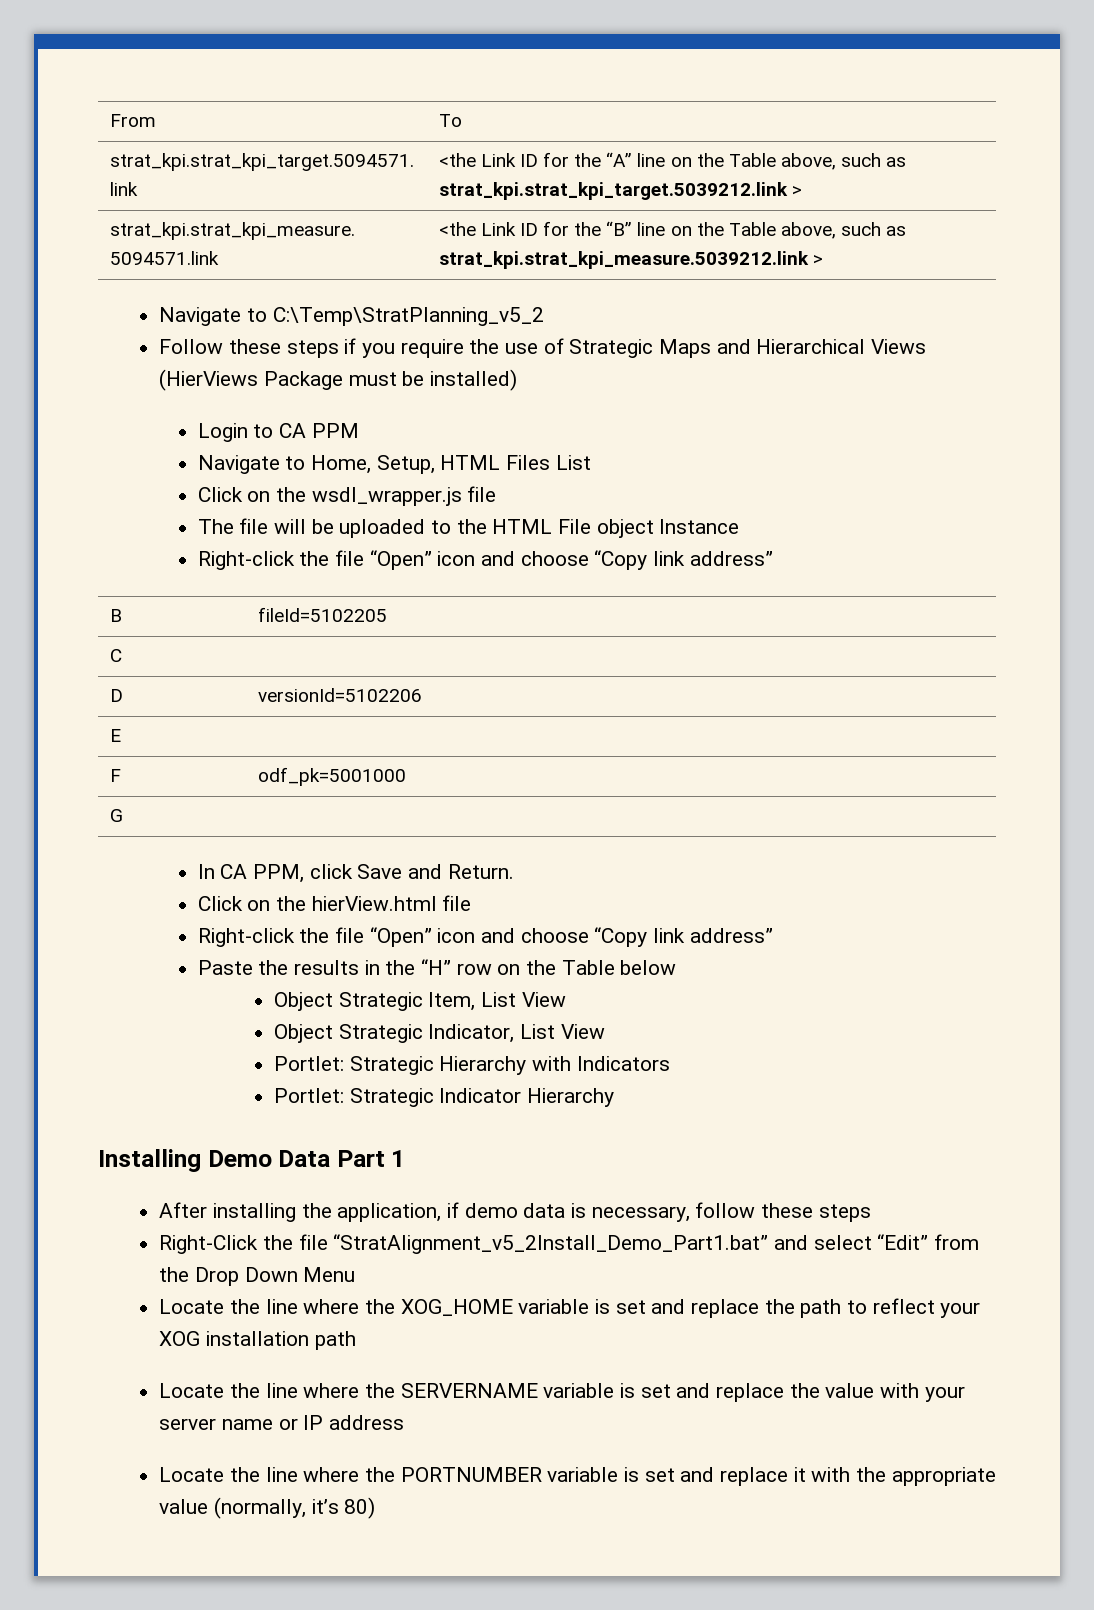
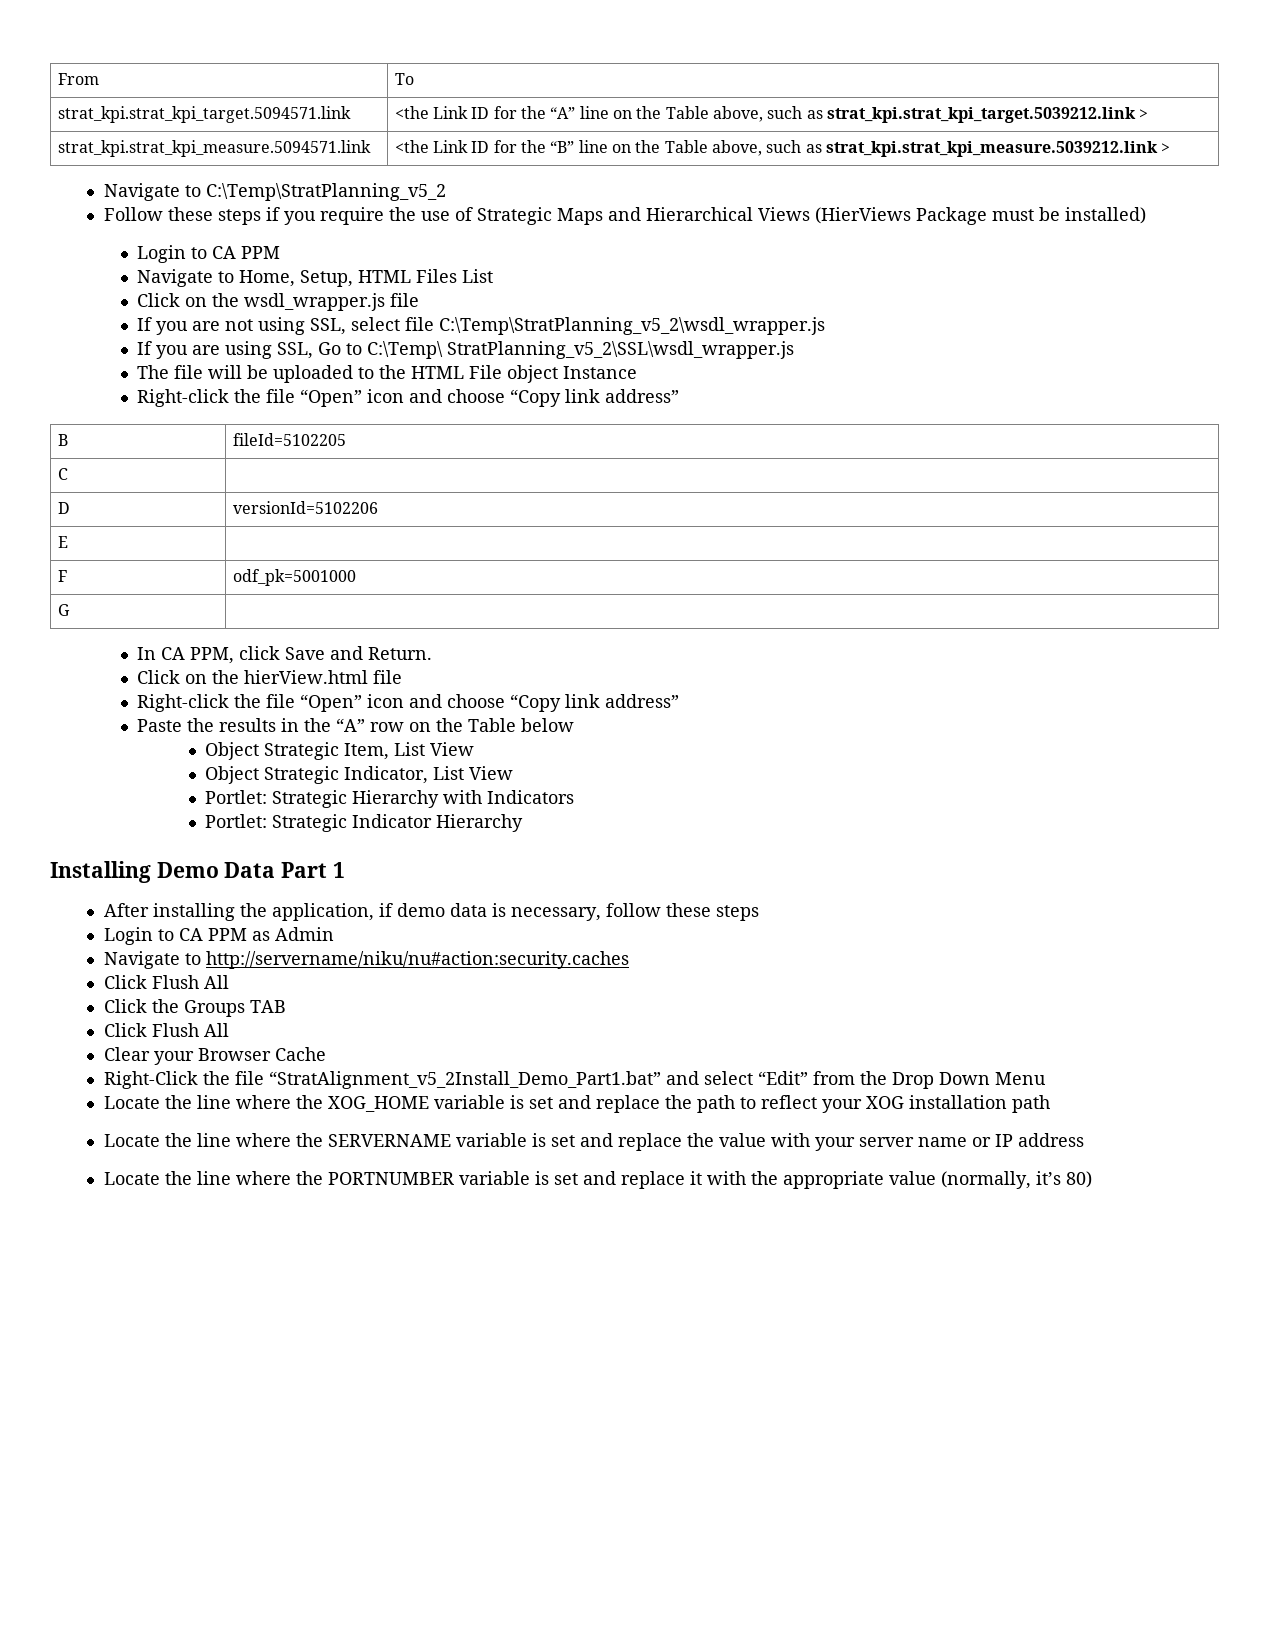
(497, 494) none -> [137,317,826,335] [137,341,795,359] // If you are not using SSL, select file C:\Temp\StratPlanning_v5_2\wsdl_wrapper.js // If you are using SSL, Go to C:\Temp\ StratPlanning_v5_2\SSL\wsdl_wrapper.js
[420,959,451,975] “H” -> [336,718,366,732] “A”
(871, 1213) none -> [103,927,334,945] [103,951,629,969] [103,975,229,989] [103,999,286,1017] [103,1023,229,1037] [103,1047,326,1065] // Login to CA PPM as Admin // Navigate to http://servername/niku/nu#action:security.caches // Click Flush All // Click the Groups TAB // Click Flush All // Clear your Browser Cache

